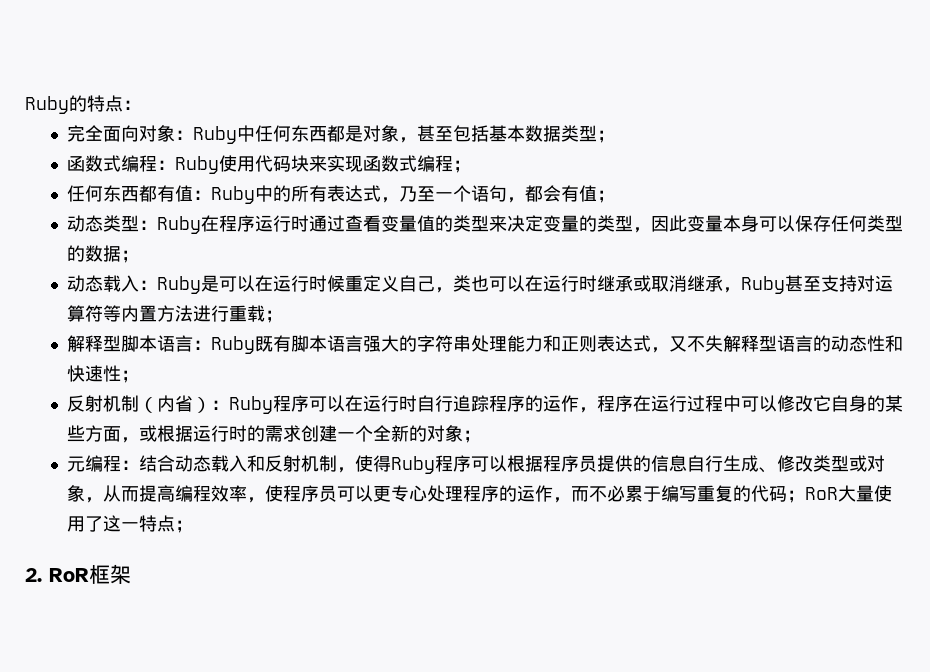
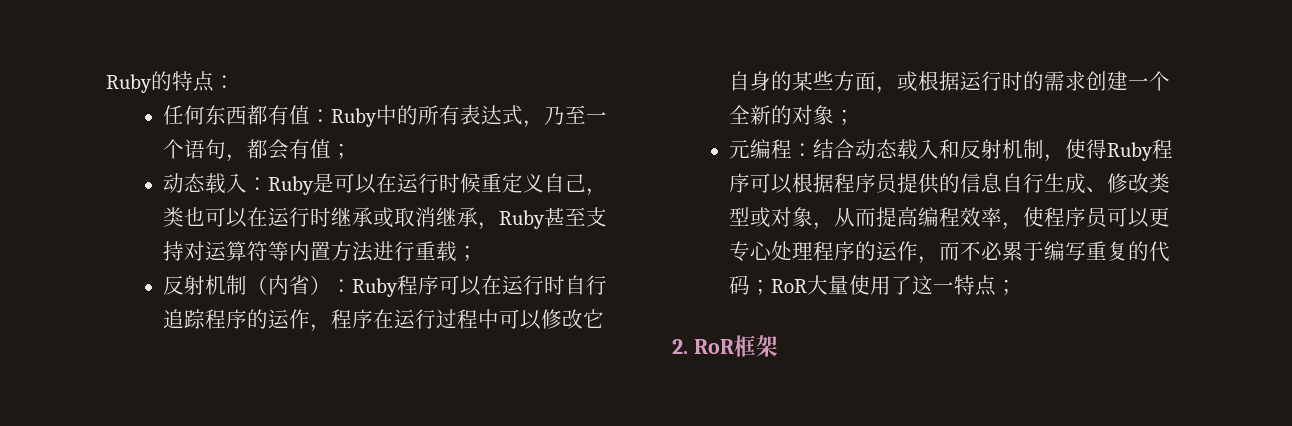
[66,125,615,144] [66,155,471,174] // 完全面向对象：Ruby中任何东西都是对象，甚至包括基本数据类型； // 函数式编程：Ruby使用代码块来实现函数式编程； -> (235, 82) none
[66,215,903,234] [66,245,139,263] // 动态类型：Ruby在程序运行时通过查看变量值的类型来决定变量的类型，因此变量本身可以保存任何类型的数据； -> (353, 151) none
[66,335,903,354] [66,365,139,383] // 解释型脚本语言：Ruby既有脚本语言强大的字符串处理能力和正则表达式，又不失解释型语言的动态性和快速性； -> (479, 253) none

